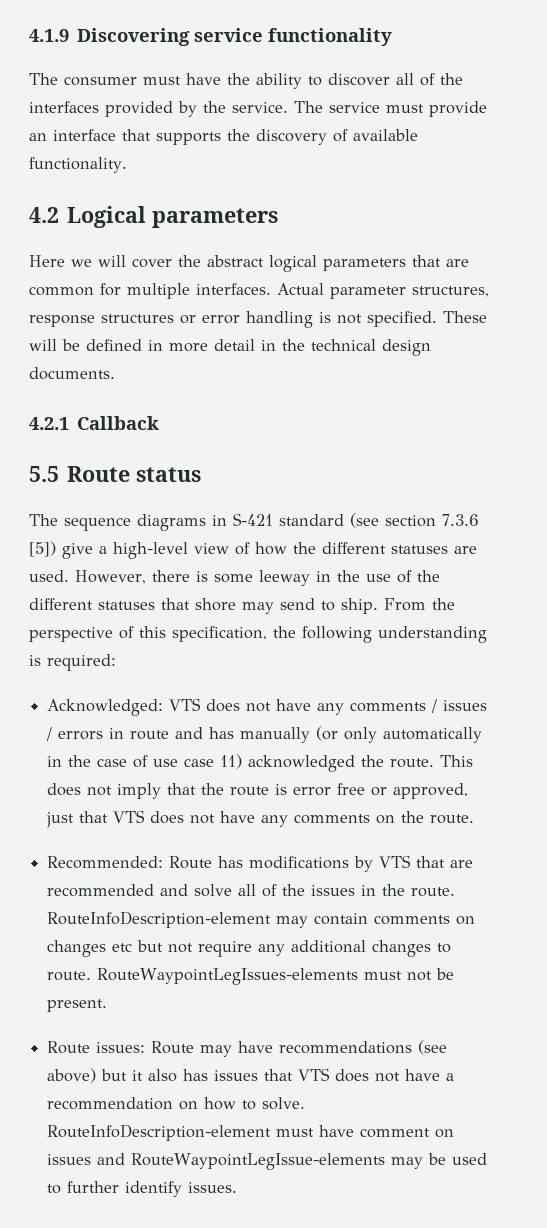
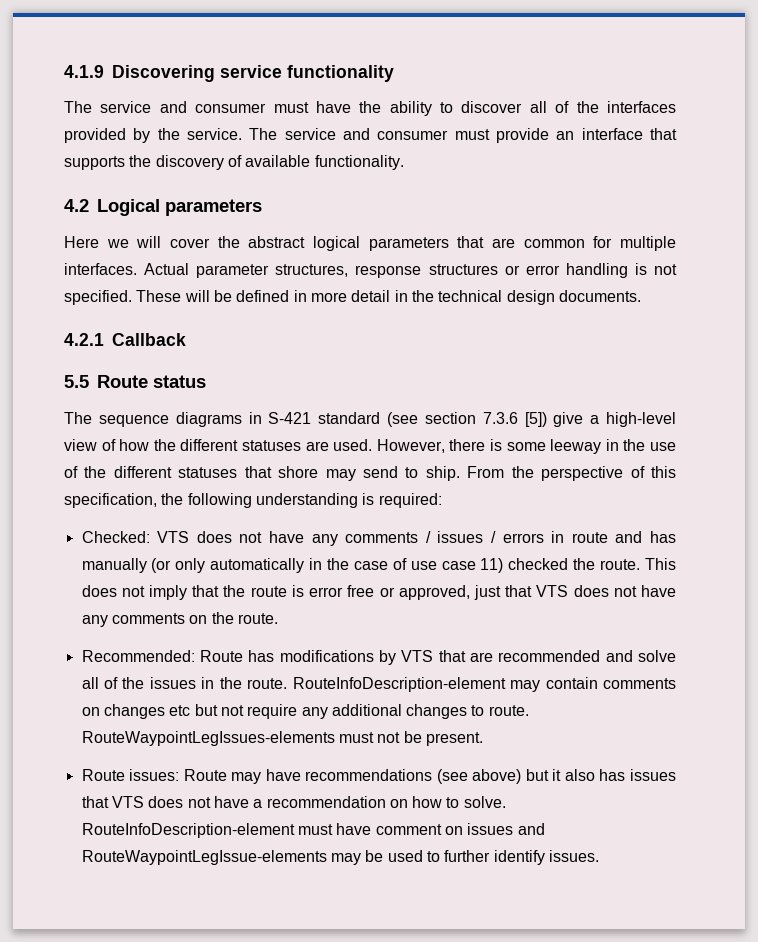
(58, 79) none -> [100,101,187,113] service and
(380, 107) none -> [343,128,449,140] and consumer
[47,699,164,716] Acknowledged: -> [81,531,150,543] Checked:
[248,755,356,772] acknowledged -> [508,558,569,570] checked

